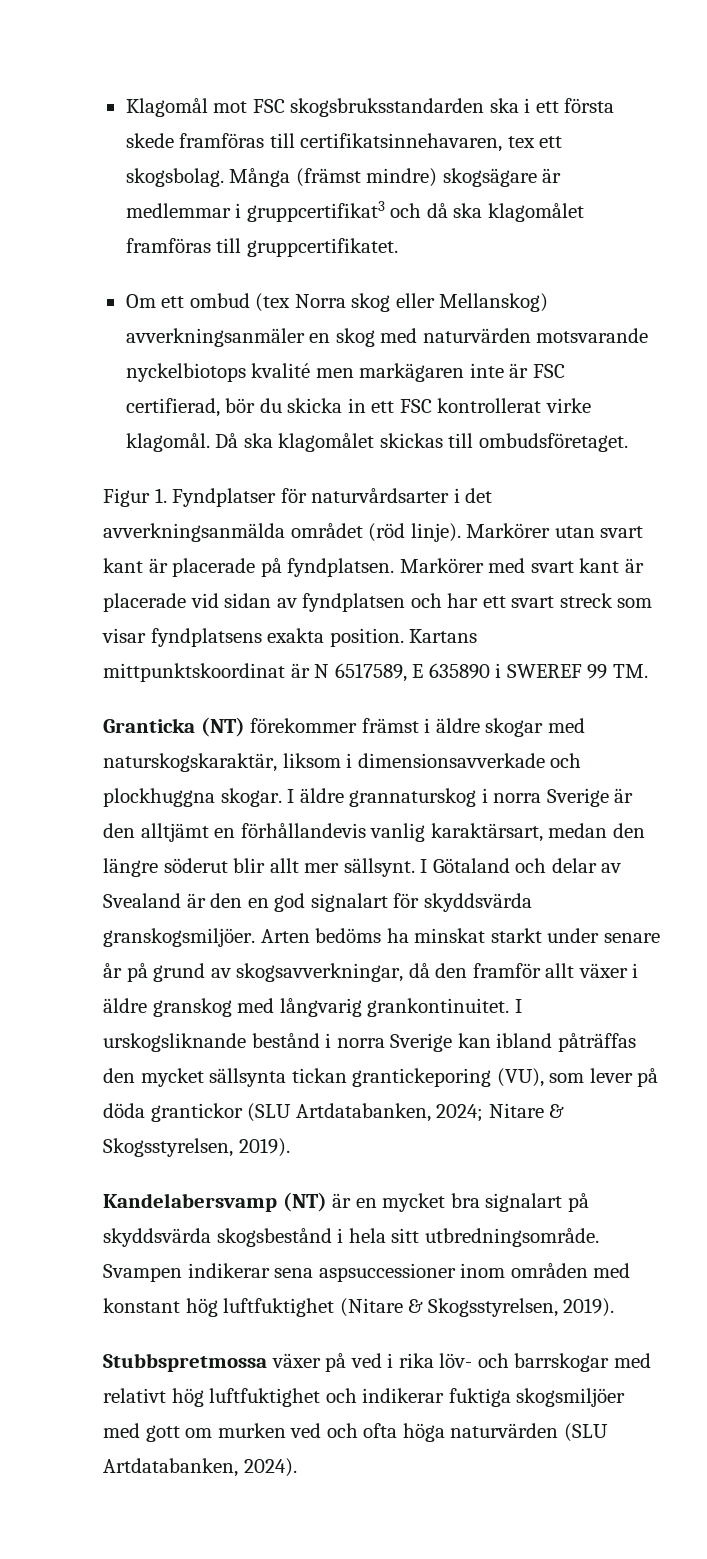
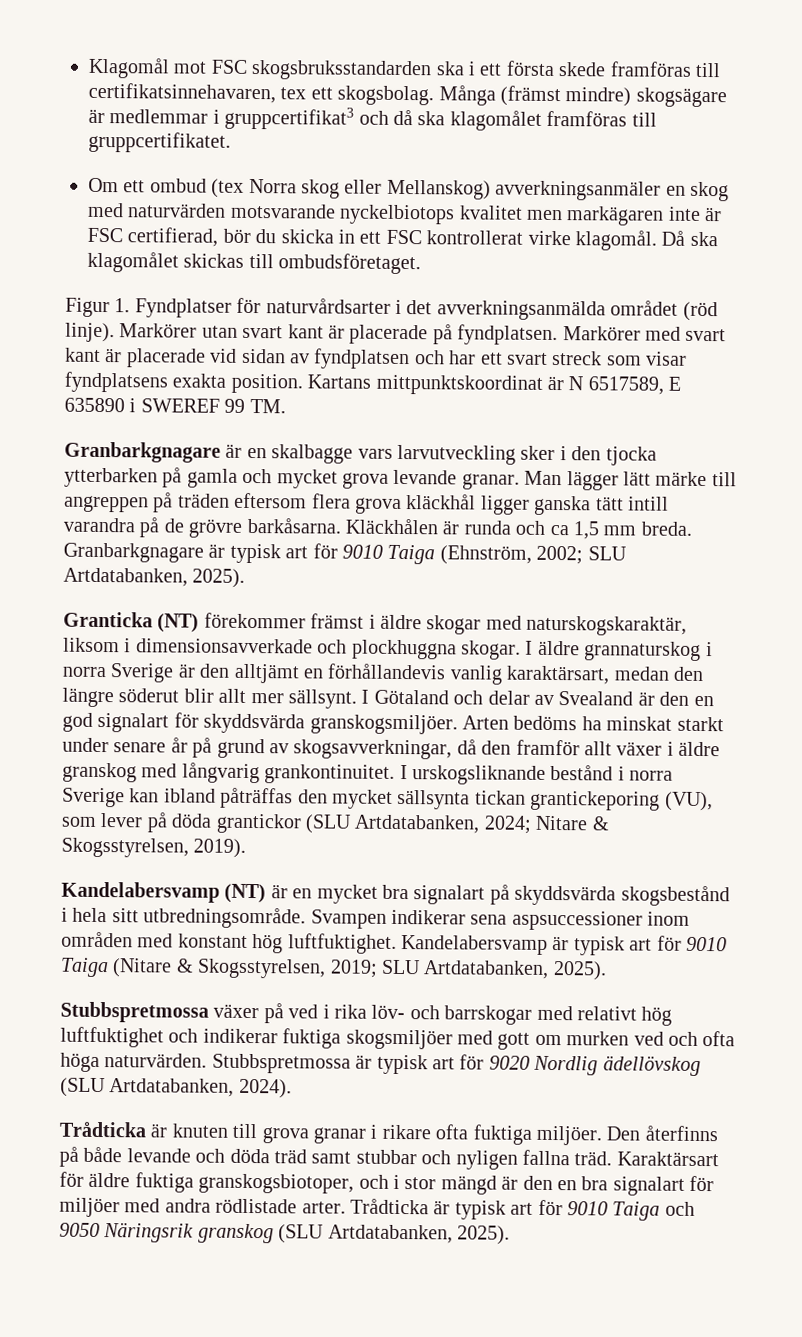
[251,363,311,378] kvalité -> [458,205,523,220] kvalitet
(648, 671) none -> [64,441,657,466] [64,467,737,491] [64,492,669,516] [63,517,692,540] [63,542,627,565] [63,567,246,588] // Granbarkgnagare är en skalbagge vars larvutveckling sker i den tjocka ytterbarken på gamla och mycket grova levande granar. Man lägger lätt märke till angreppen på träden eftersom flera grova kläckhål ligger ganska tätt intill varandra på de grövre barkåsarna. Kläckhålen är runda och ca 1,5 mm breda. Granbarkgnagare är typisk art för 9010 Taiga (Ehnström, 2002; SLU Artdatabanken, 2025).
[223,1298,615,1317] luftfuktighet (Nitare & Skogsstyrelsen, 2019). -> [287,933,727,956] [60,957,607,981] luftfuktighet. Kandelabersvamp är typisk art för 9010 Taiga (Nitare & Skogsstyrelsen, 2019; SLU Artdatabanken, 2025).
[450,1423,608,1442] [103,1458,297,1477] naturvärden (SLU Artdatabanken, 2024). -> [104,1053,701,1076] [60,1077,292,1099] [59,1121,718,1146] [59,1146,719,1170] [59,1171,715,1196] [59,1197,695,1221] [59,1222,510,1245] naturvärden. Stubbspretmossa är typisk art för 9020 Nordlig ädellövskog (SLU Artdatabanken, 2024). // Trådticka är knuten till grova granar i rikare ofta fuktiga miljöer. Den återfinns på både levande och döda träd samt stubbar och nyligen fallna träd. Karaktärsart för äldre fuktiga granskogsbiotoper, och i stor mängd är den en bra signalart för miljöer med andra rödlistade arter. Trådticka är typisk art för 9010 Taiga och 9050 Näringsrik granskog (SLU Artdatabanken, 2025).

